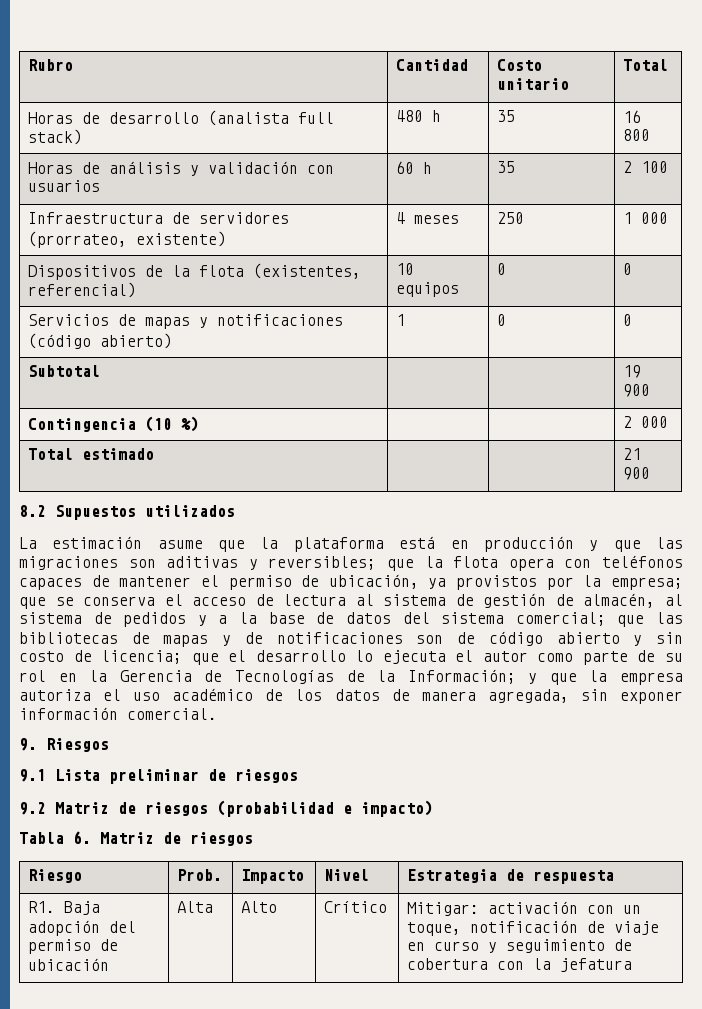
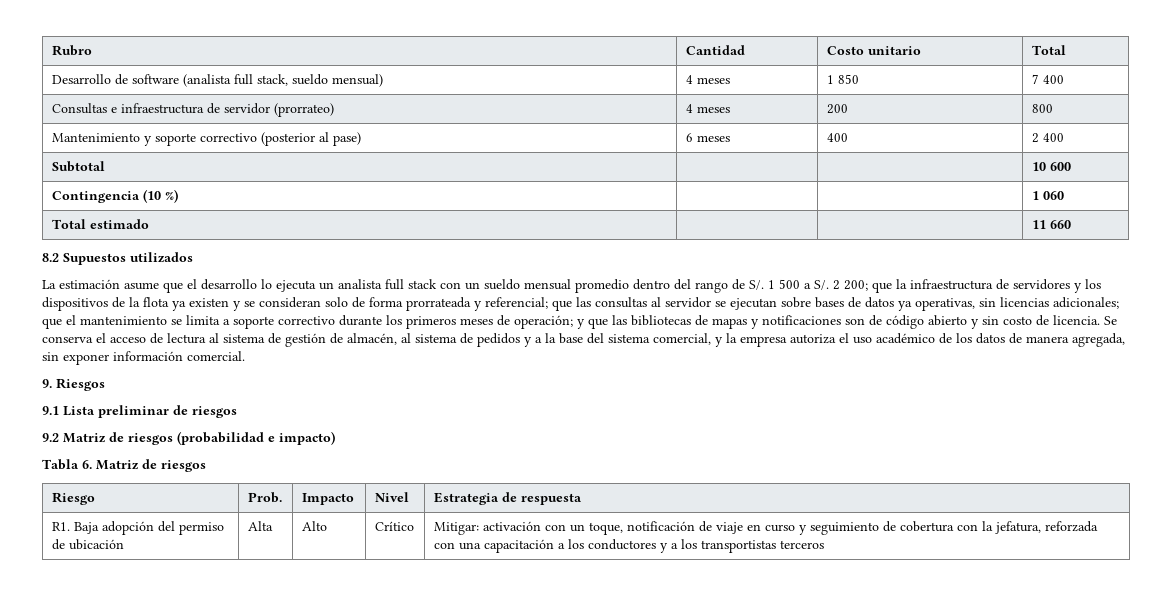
[28,110,335,126] [28,129,83,145] [396,110,442,122] [497,110,516,122] [623,110,642,123] [623,129,651,141] [28,161,335,176] [28,180,101,192] [396,161,433,174] [497,161,516,173] [623,161,669,173] [28,212,290,224] [28,231,227,248] [396,212,460,224] [497,212,525,224] [623,212,669,224] [28,263,362,280] [28,282,137,298] [396,263,415,275] [396,282,460,297] [497,263,507,275] [623,263,633,275] [28,314,344,329] [28,333,173,349] [396,314,406,326] [497,314,507,326] [623,314,633,326] Horas de desarrollo (analista full stack) | 480 h | 35 | 16 800 // Horas de análisis y validación con usuarios | 60 h | 35 | 2 100 // Infraestructura de servidores (prorrateo, existente) | 4 meses | 250 | 1 000 // Dispositivos de la flota (existentes, referencial) | 10 equipos | 0 | 0 // Servicios de mapas y notificaciones (código abierto) | 1 | 0 | 0 -> [51,74,383,87] [685,75,730,84] [826,74,859,84] [1031,74,1064,84] [51,103,334,117] [685,104,730,113] [826,104,848,114] [1031,104,1053,113] [51,132,361,146] [685,133,730,142] [826,133,848,142] [1031,133,1064,143] Desarrollo de software (analista full stack, sueldo mensual) | 4 meses | 1 850 | 7 400 // Consultas e infraestructura de servidor (prorrateo) | 4 meses | 200 | 800 // Mantenimiento y soporte correctivo (posterior al pase) | 6 meses | 400 | 2 400
[623,365,642,378] [623,384,651,397] 19 900 -> [1031,162,1071,171] 10 600
[623,416,669,428] 2 000 -> [1031,191,1064,200] 1 060
[623,448,642,460] [623,467,651,480] 21 900 -> [1031,220,1071,229] 11 660
[260,536,684,552] [19,555,684,571] [19,574,683,590] [19,597,74,609] la plataforma está en producción y que las migraciones son aditivas y reversibles; que la flota opera con teléfonos capaces de mantener el permiso de ubicación, ya provistos por la empresa; que se -> [187,279,1101,293] [42,297,1119,311] [42,315,1117,329] el desarrollo lo ejecuta un analista full stack con un sueldo mensual promedio dentro del rango de S/. 1 500 a S/. 2 200; que la infraestructura de servidores y los dispositivos de la flota ya existen y se consideran solo de forma prorrateada y referencial; que las consultas al servidor se ejecutan sobre bases de datos ya operativas, sin licencias adicionales; que el mantenimiento se limita a soporte correctivo durante los primeros meses de operación; y que las bibliotecas de mapas y notificaciones son de código abierto y sin costo de licencia. Se
[316,612,684,627] [19,631,684,647] [19,650,684,665] [19,669,577,685] de datos del sistema comercial; que las bibliotecas de mapas y de notificaciones son de código abierto y sin costo de licencia; que el desarrollo lo ejecuta el autor como parte de su rol en la Gerencia de Tecnologías de la Información; y que -> [587,333,723,347] del sistema comercial, y
[560,958,633,972] jefatura -> [994,521,1098,534] [433,539,824,553] jefatura, reforzada con una capacitación a los conductores y a los transportistas terceros

